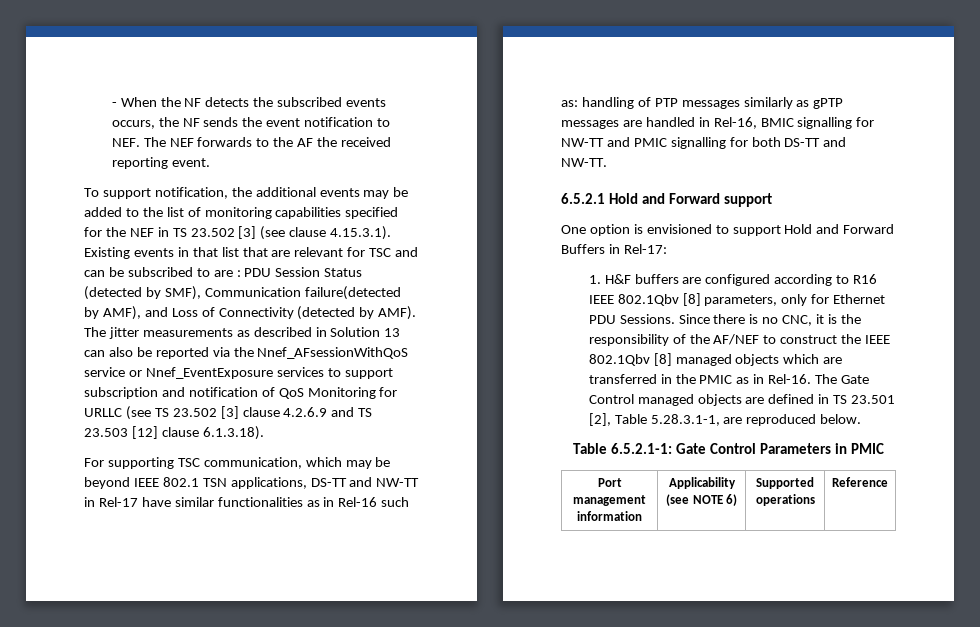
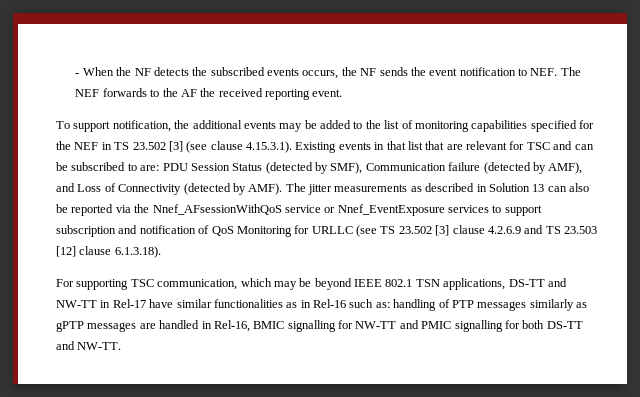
[213,270,241,277] are : -> [140,165,160,171] are:
[304,286,401,300] failure(detected -> [448,162,531,174] failure (detected
[561,193,772,207] [561,224,895,236] [561,244,667,254] [588,274,878,286] [588,293,886,306] [588,314,861,326] [588,334,891,346] [588,353,843,366] [588,374,869,384] [588,394,896,406] [588,413,862,426] [573,443,884,454] [597,478,622,487] [573,495,646,506] [577,511,642,521] [668,477,736,489] [665,494,738,506] [756,477,814,489] [755,494,815,506] [832,477,888,487] // 6.5.2.1 Hold and Forward support // One option is envisioned to support Hold and Forward Buffers in Rel-17: // 1. H&F buffers are configured according to R16 IEEE 802.1Qbv [8] parameters, only for Ethernet PDU Sessions. Since there is no CNC, it is the responsibility of the AF/NEF to construct the IEEE 802.1Qbv [8] managed objects which are transferred in the PMIC as in Rel-16. The Gate Control managed objects are defined in TS 23.501 [2], Table 5.28.3.1-1, are reproduced below. // Table 6.5.2.1-1: Gate Control Parameters in PMIC // Port management information | Applicability (see NOTE 6) | Supported operations | Reference -> (122, 346) none

